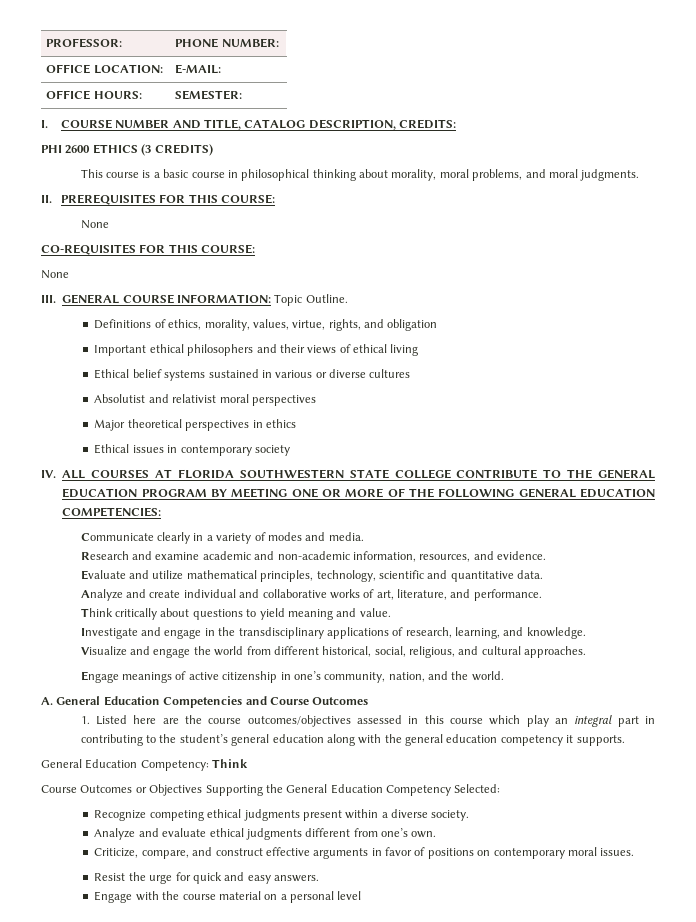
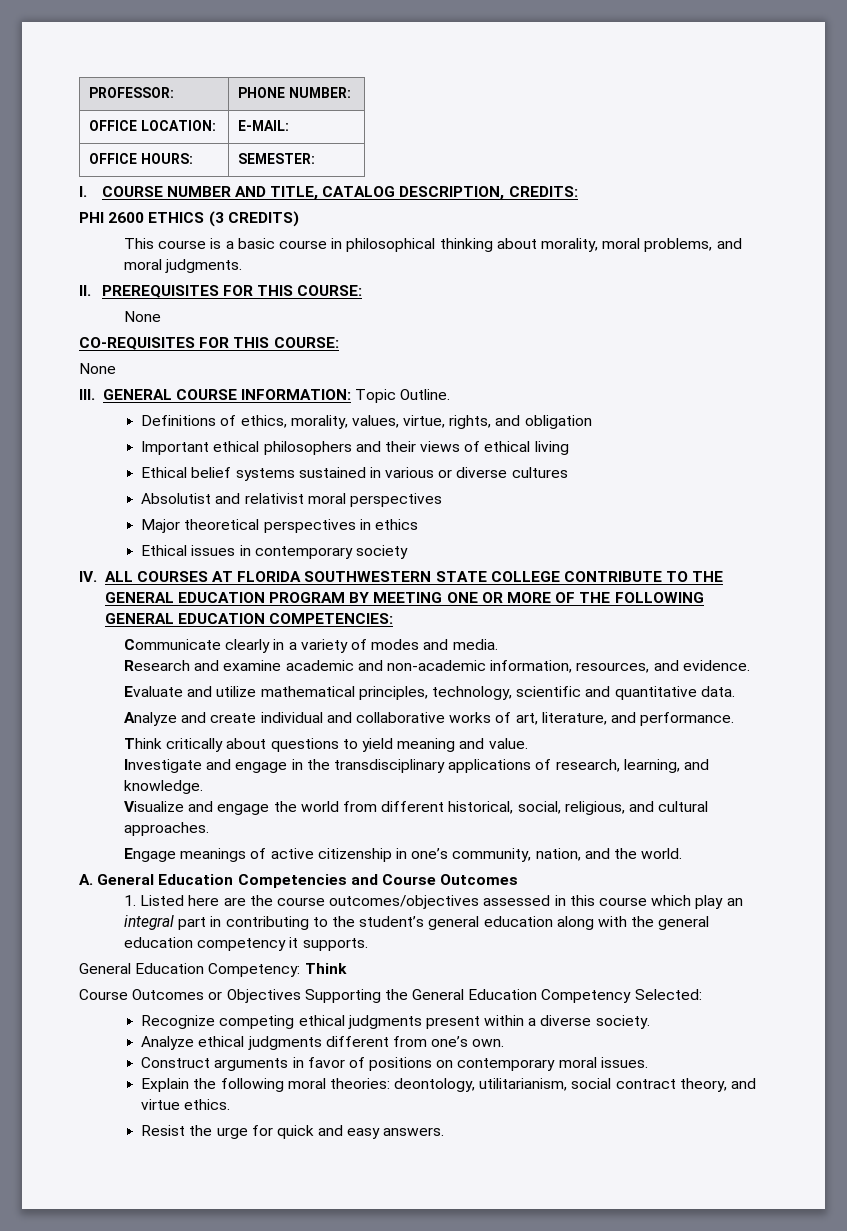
[138,828,207,837] and evaluate -> (195, 1043) none
[94,847,310,859] Criticize, compare, and construct effective -> [141,1057,211,1068] Construct
(635, 852) none -> [141,1078,757,1092] [141,1099,231,1110] // Explain the following moral theories: deontology, utilitarianism, social contract theory, and virtue ethics.
[94,891,362,903] // Engage with the course material on a personal level -> (445, 1131) none

